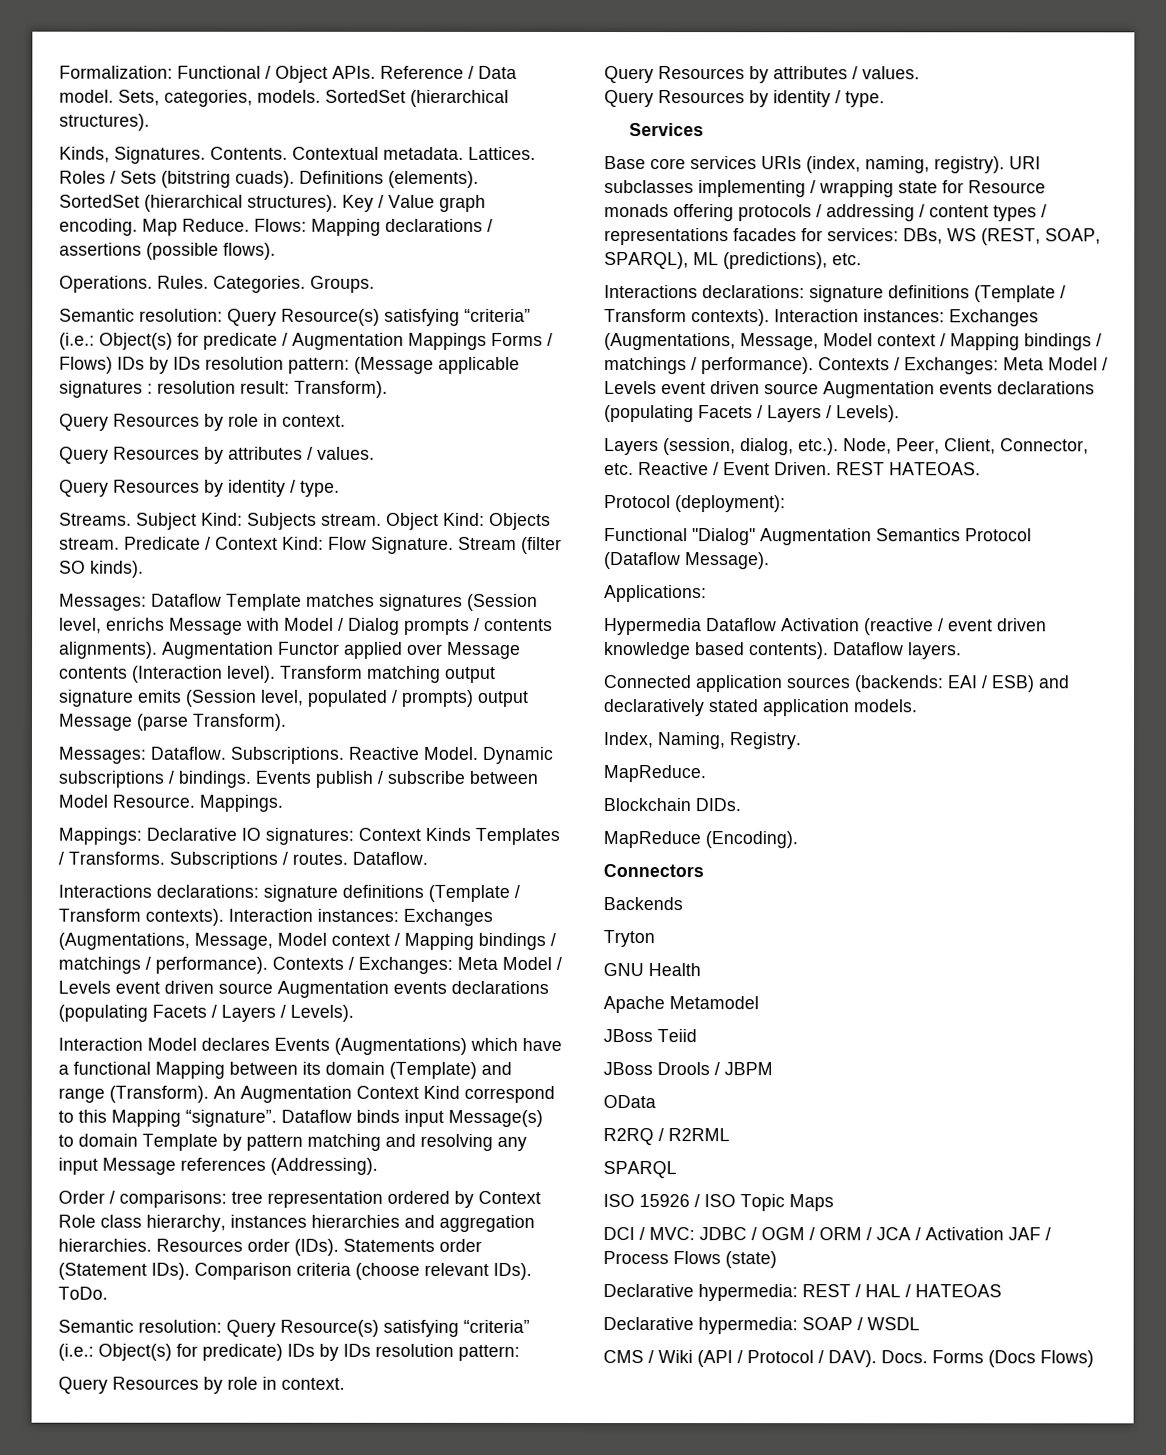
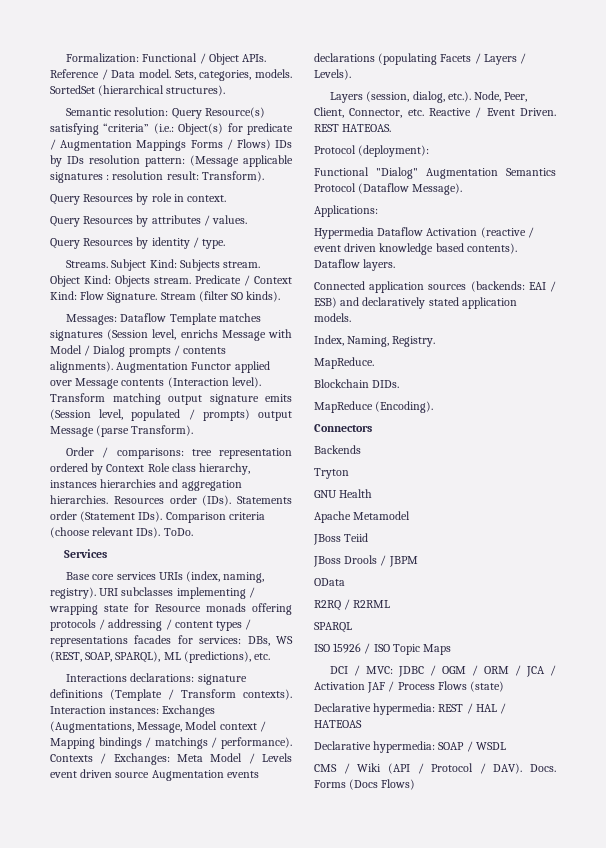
[59,146,536,164] [59,170,479,188] [59,194,486,212] [59,218,493,236] [59,242,276,260] [59,275,375,293] // Kinds, Signatures. Contents. Contextual metadata. Lattices. Roles / Sets (bitstring cuads). Definitions (elements). SortedSet (hierarchical structures). Key / Value graph encoding. Map Reduce. Flows: Mapping declarations / assertions (possible flows). // Operations. Rules. Categories. Groups. -> (226, 90) none
[58,746,553,764] [58,770,538,788] [58,794,283,812] [58,827,560,845] [58,851,428,869] [58,884,520,902] [58,908,493,926] [58,932,556,950] [58,956,562,974] [58,980,549,998] [58,1004,354,1022] [58,1037,562,1055] [58,1061,512,1079] [58,1085,555,1103] [58,1109,543,1127] [58,1133,527,1151] [58,1157,378,1175] // Messages: Dataflow. Subscriptions. Reactive Model. Dynamic subscriptions / bindings. Events publish / subscribe between Model Resource. Mappings. // Mappings: Declarative IO signatures: Context Kinds Templates / Transforms. Subscriptions / routes. Dataflow. // Interactions declarations: signature definitions (Template / Transform contexts). Interaction instances: Exchanges (Augmentations, Message, Model context / Mapping bindings / matchings / performance). Contexts / Exchanges: Meta Model / Levels event driven source Augmentation events declarations (populating Facets / Layers / Levels). // Interaction Model declares Events (Augmentations) which have a functional Mapping between its domain (Template) and range (Transform). An Augmentation Context Kind correspond to this Mapping “signature”. Dataflow binds input Message(s) to domain Template by pattern matching and resolving any input Message references (Addressing). -> (194, 430) none
[58,1319,530,1337] [58,1343,520,1361] [58,1376,345,1394] [604,66,920,84] [604,90,885,108] // Semantic resolution: Query Resource(s) satisfying “criteria” (i.e.: Object(s) for predicate) IDs by IDs resolution pattern: // Query Resources by role in context. // Query Resources by attributes / values. // Query Resources by identity / type. -> (193, 532) none

